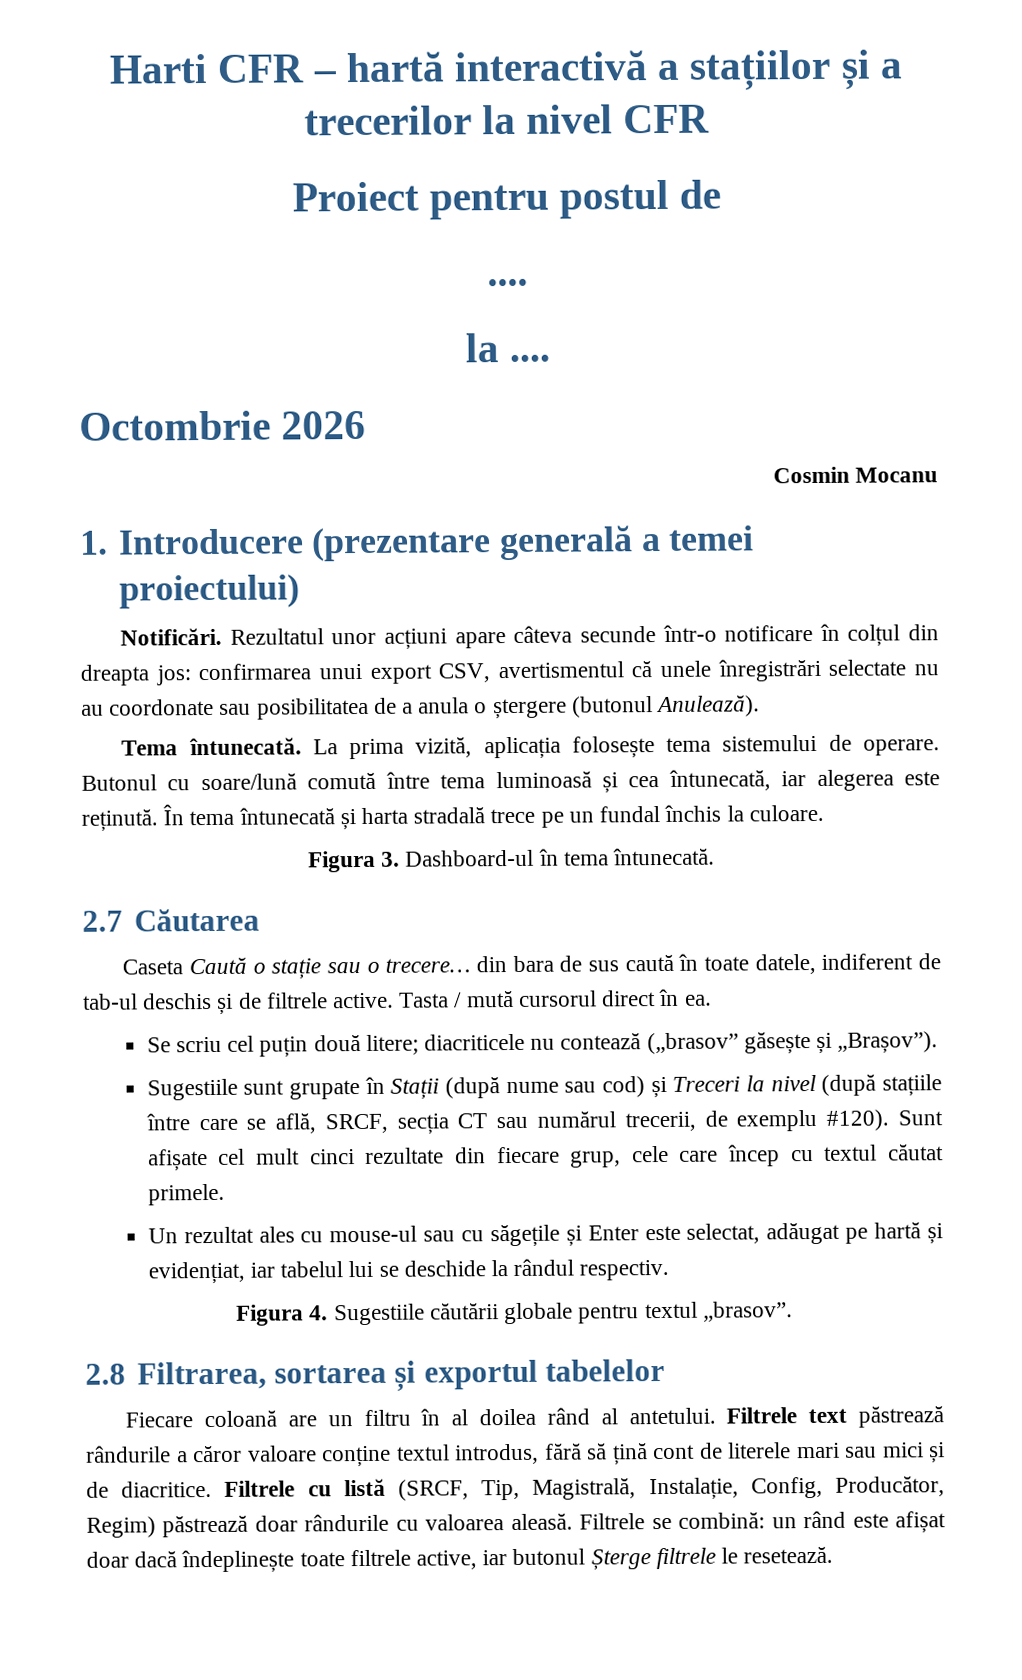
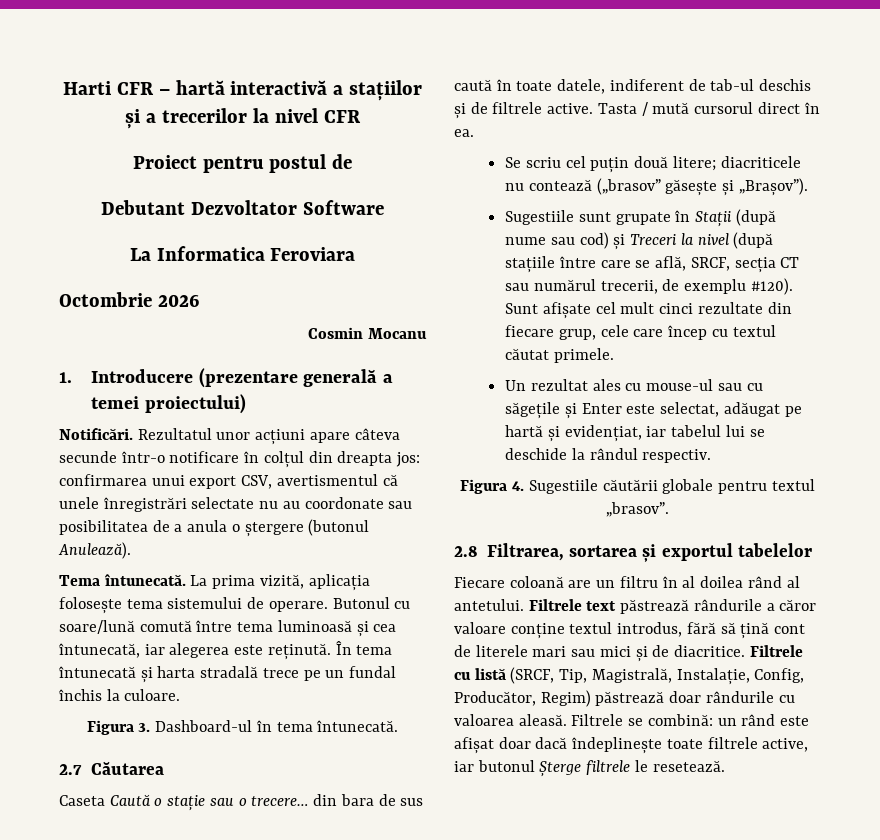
[487,278,528,287] [464,333,551,363] .... // la .... -> [101,200,384,215] [129,246,356,261] Debutant Dezvoltator Software // La Informatica Feroviara

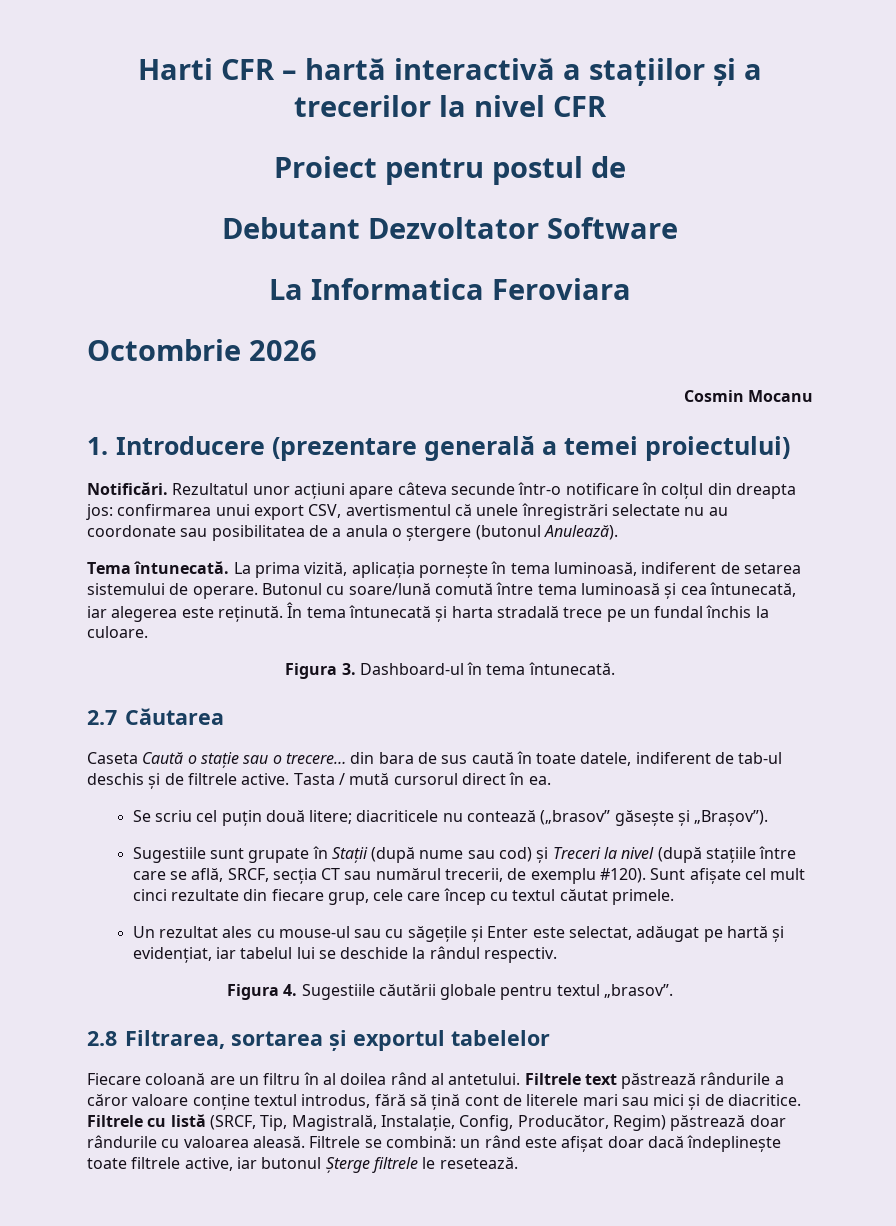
[59,597,163,614] folosește tema -> [418,561,801,578] pornește în tema luminoasă, indiferent de setarea

